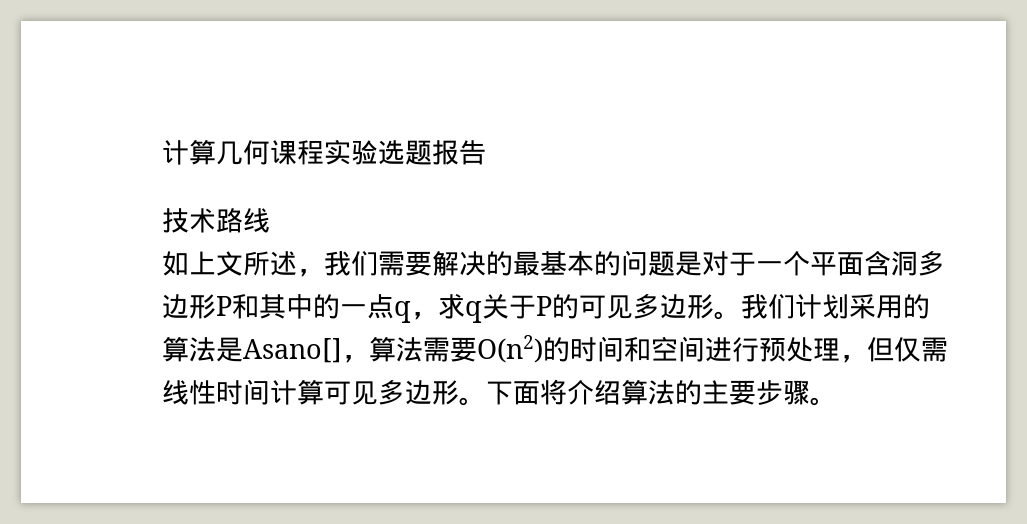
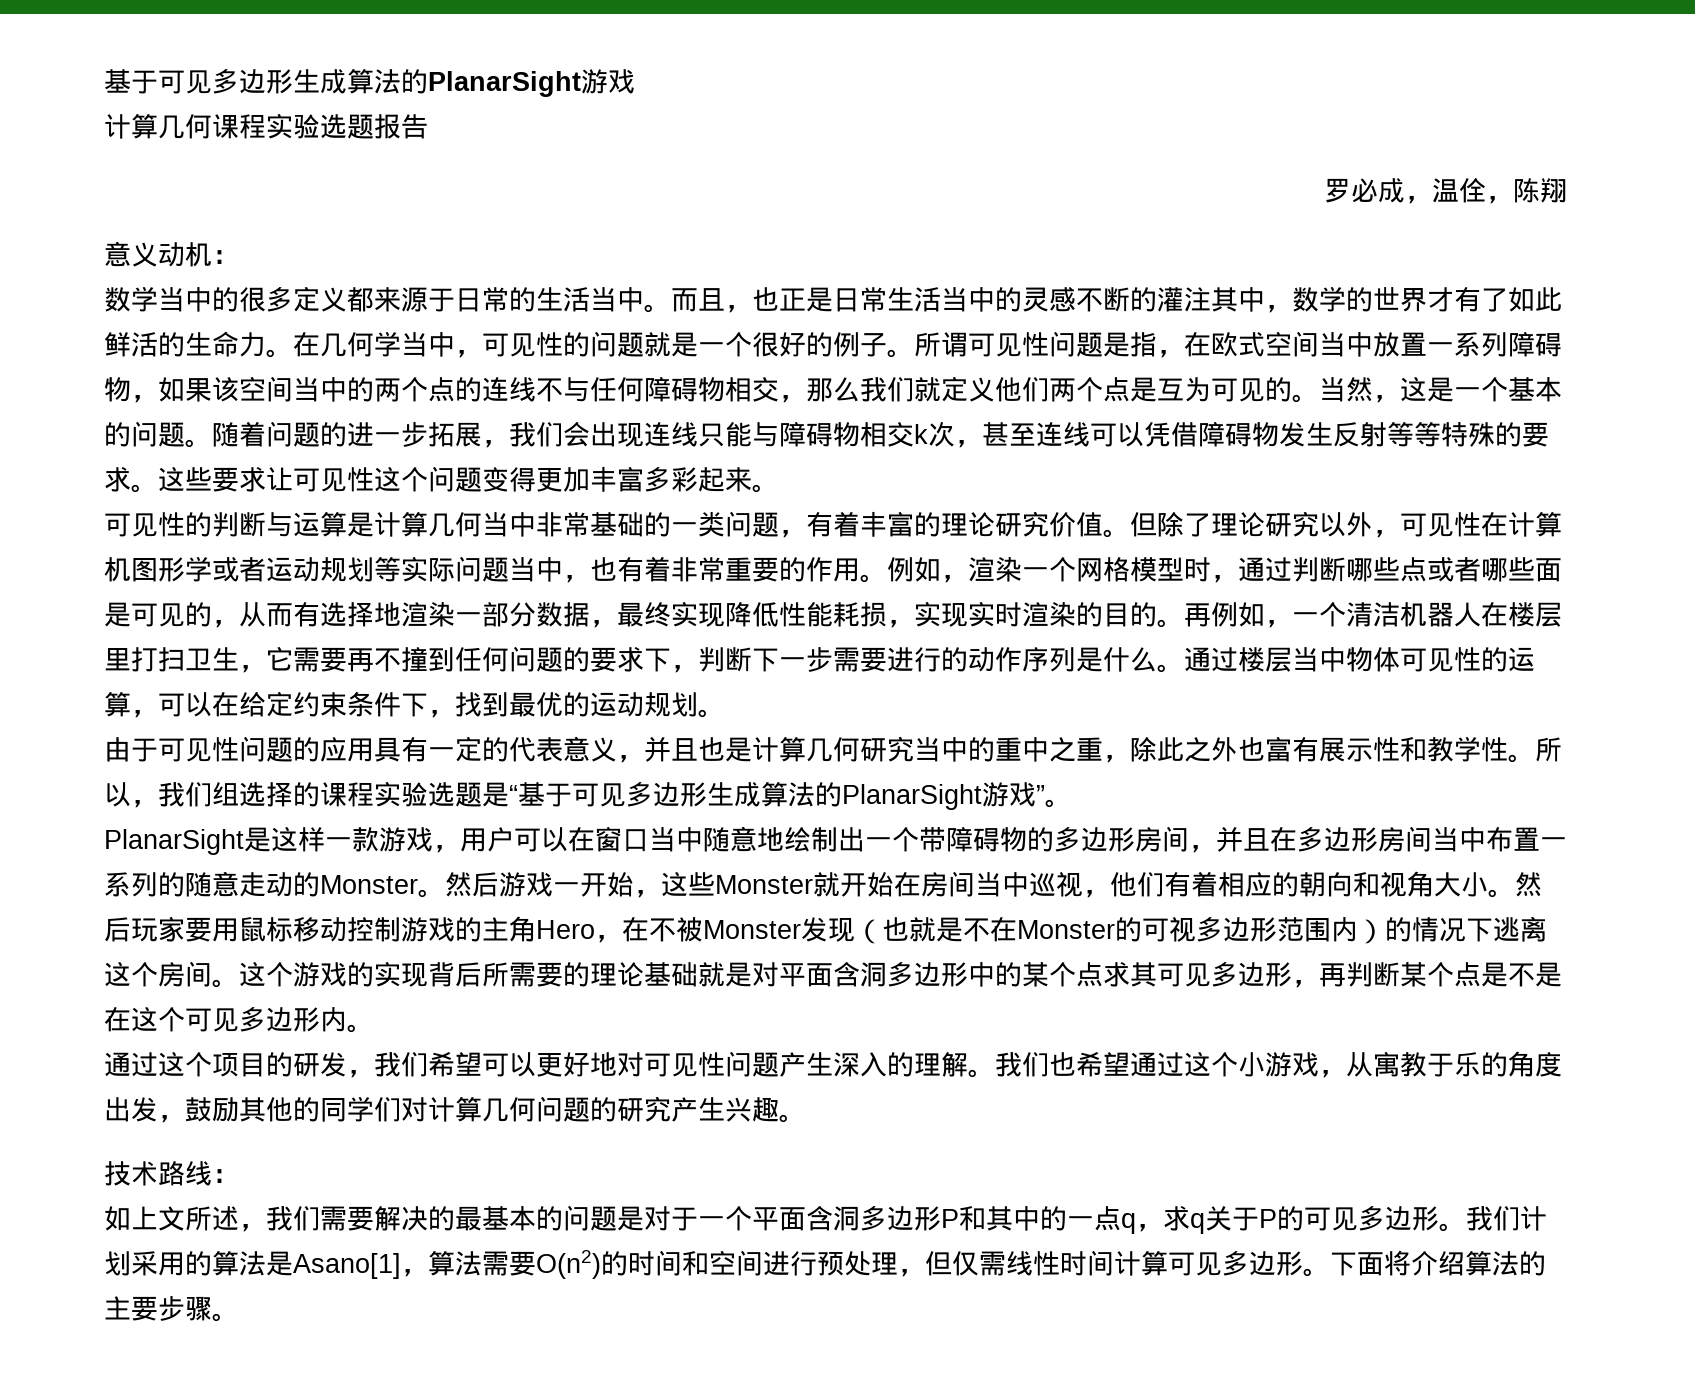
(162, 152) none -> [104,68,635,97] 基于可见多边形生成算法的PlanarSight游戏 //
(486, 152) none -> [1324,177,1567,204] [104,241,239,267] [104,286,1562,313] [104,331,1562,358] [104,376,1562,403] [104,421,1549,448] [104,466,779,493] [104,511,1562,538] [104,556,1562,583] [104,601,1562,628] [104,646,1535,673] [104,691,725,718] [104,736,1562,763] [104,781,1072,810] [104,826,1567,855] [104,871,1542,898] [104,916,1547,944] [104,961,1562,988] [104,1006,374,1033] [104,1051,1562,1078] [104,1096,806,1123] // 罗必成，温佺，陈翔 // 意义动机： // 数学当中的很多定义都来源于日常的生活当中。而且，也正是日常生活当中的灵感不断的灌注其中，数学的世界才有了如此鲜活的生命力。在几何学当中，可见性的问题就是一个很好的例子。所谓可见性问题是指，在欧式空间当中放置一系列障碍物，如果该空间当中的两个点的连线不与任何障碍物相交，那么我们就定义他们两个点是互为可见的。当然，这是一个基本的问题。随着问题的进一步拓展，我们会出现连线只能与障碍物相交k次，甚至连线可以凭借障碍物发生反射等等特殊的要求。这些要求让可见性这个问题变得更加丰富多彩起来。 // 可见性的判断与运算是计算几何当中非常基础的一类问题，有着丰富的理论研究价值。但除了理论研究以外，可见性在计算机图形学或者运动规划等实际问题当中，也有着非常重要的作用。例如，渲染一个网格模型时，通过判断哪些点或者哪些面是可见的，从而有选择地渲染一部分数据，最终实现降低性能耗损，实现实时渲染的目的。再例如，一个清洁机器人在楼层里打扫卫生，它需要再不撞到任何问题的要求下，判断下一步需要进行的动作序列是什么。通过楼层当中物体可见性的运算，可以在给定约束条件下，找到最优的运动规划。 // 由于可见性问题的应用具有一定的代表意义，并且也是计算几何研究当中的重中之重，除此之外也富有展示性和教学性。所以，我们组选择的课程实验选题是“基于可见多边形生成算法的PlanarSight游戏”。 // PlanarSight是这样一款游戏，用户可以在窗口当中随意地绘制出一个带障碍物的多边形房间，并且在多边形房间当中布置一系列的随意走动的Monster。然后游戏一开始，这些Monster就开始在房间当中巡视，他们有着相应的朝向和视角大小。然后玩家要用鼠标移动控制游戏的主角Hero，在不被Monster发现（也就是不在Monster的可视多边形范围内）的情况下逃离这个房间。这个游戏的实现背后所需要的理论基础就是对平面含洞多边形中的某个点求其可见多边形，再判断某个点是不是在这个可见多边形内。 // 通过这个项目的研发，我们希望可以更好地对可见性问题产生深入的理解。我们也希望通过这个小游戏，从寓教于乐的角度出发，鼓励其他的同学们对计算几何问题的研究产生兴趣。
(270, 220) none -> [212,1169,239,1183] ：
[243,338,342,363] Asano[] -> [293,1253,401,1279] Asano[1]

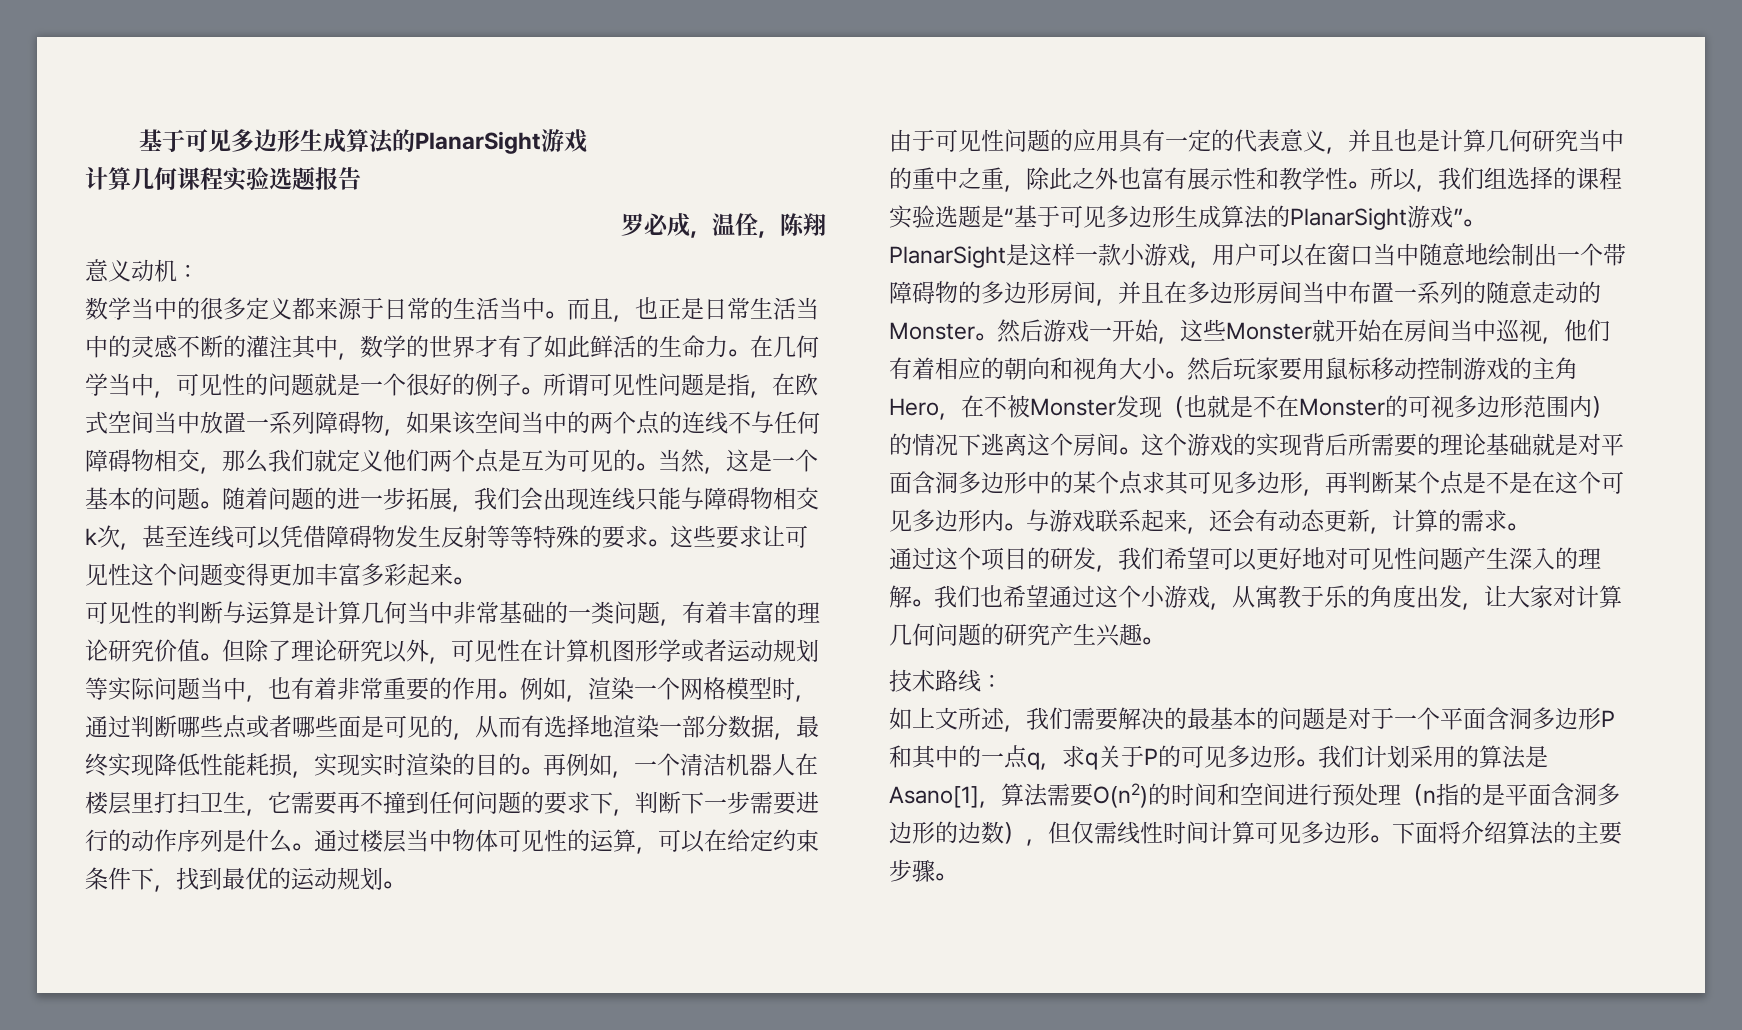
(379, 839) none -> [1121,243,1145,266] 小
(374, 1028) none -> [1026,509,1529,534] 与游戏联系起来，还会有动态更新，计算的需求。
[185,1096,401,1122] 鼓励其他的同学们 -> [1484,585,1553,608] 让大家
(898, 1263) none -> [1401,783,1620,806] [889,821,1026,844] （n指的是平面含洞多边形的边数）

